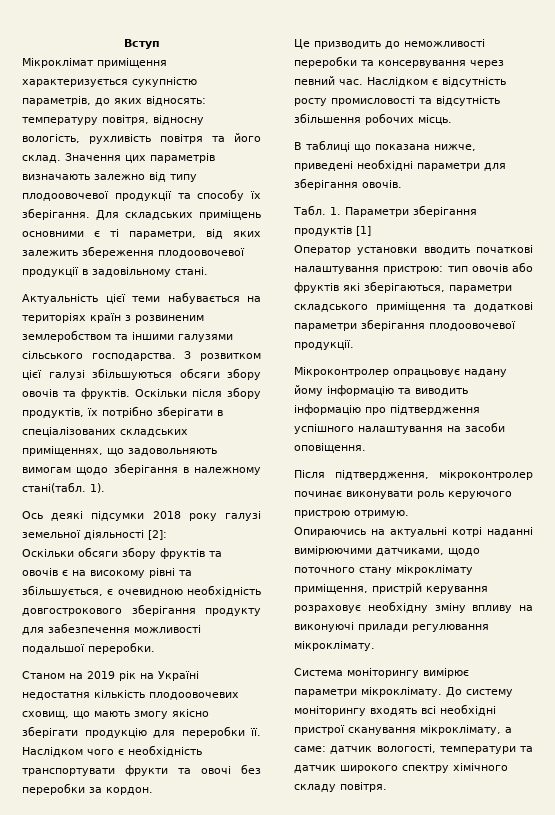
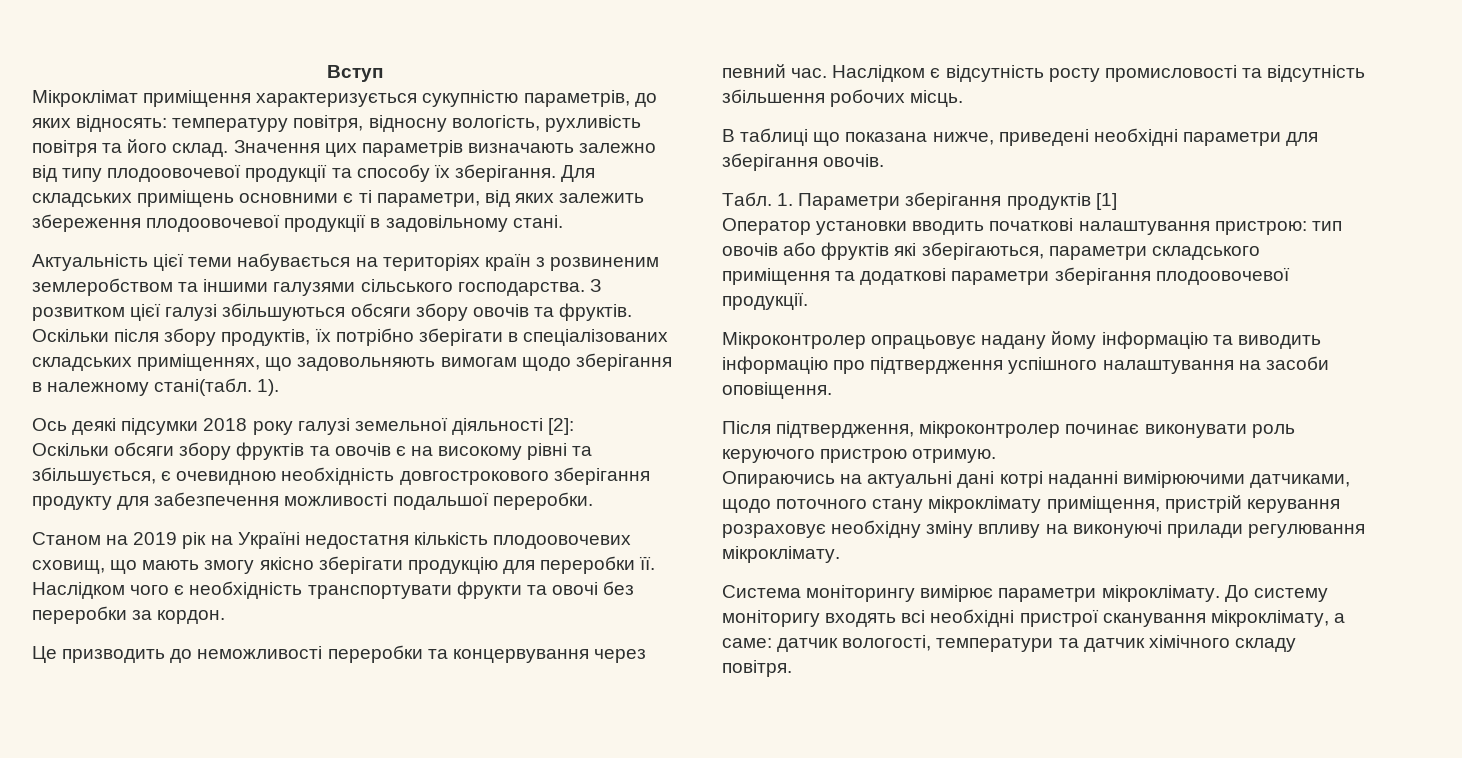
[378,60,466,68] консервування -> [452,649,589,663] концервування
(447, 532) none -> [957,471,995,488] дані
[294,706,366,716] моніторингу -> [722,610,820,627] моніторигу
[340,765,449,773] широкого спектру -> (1145, 645) none

